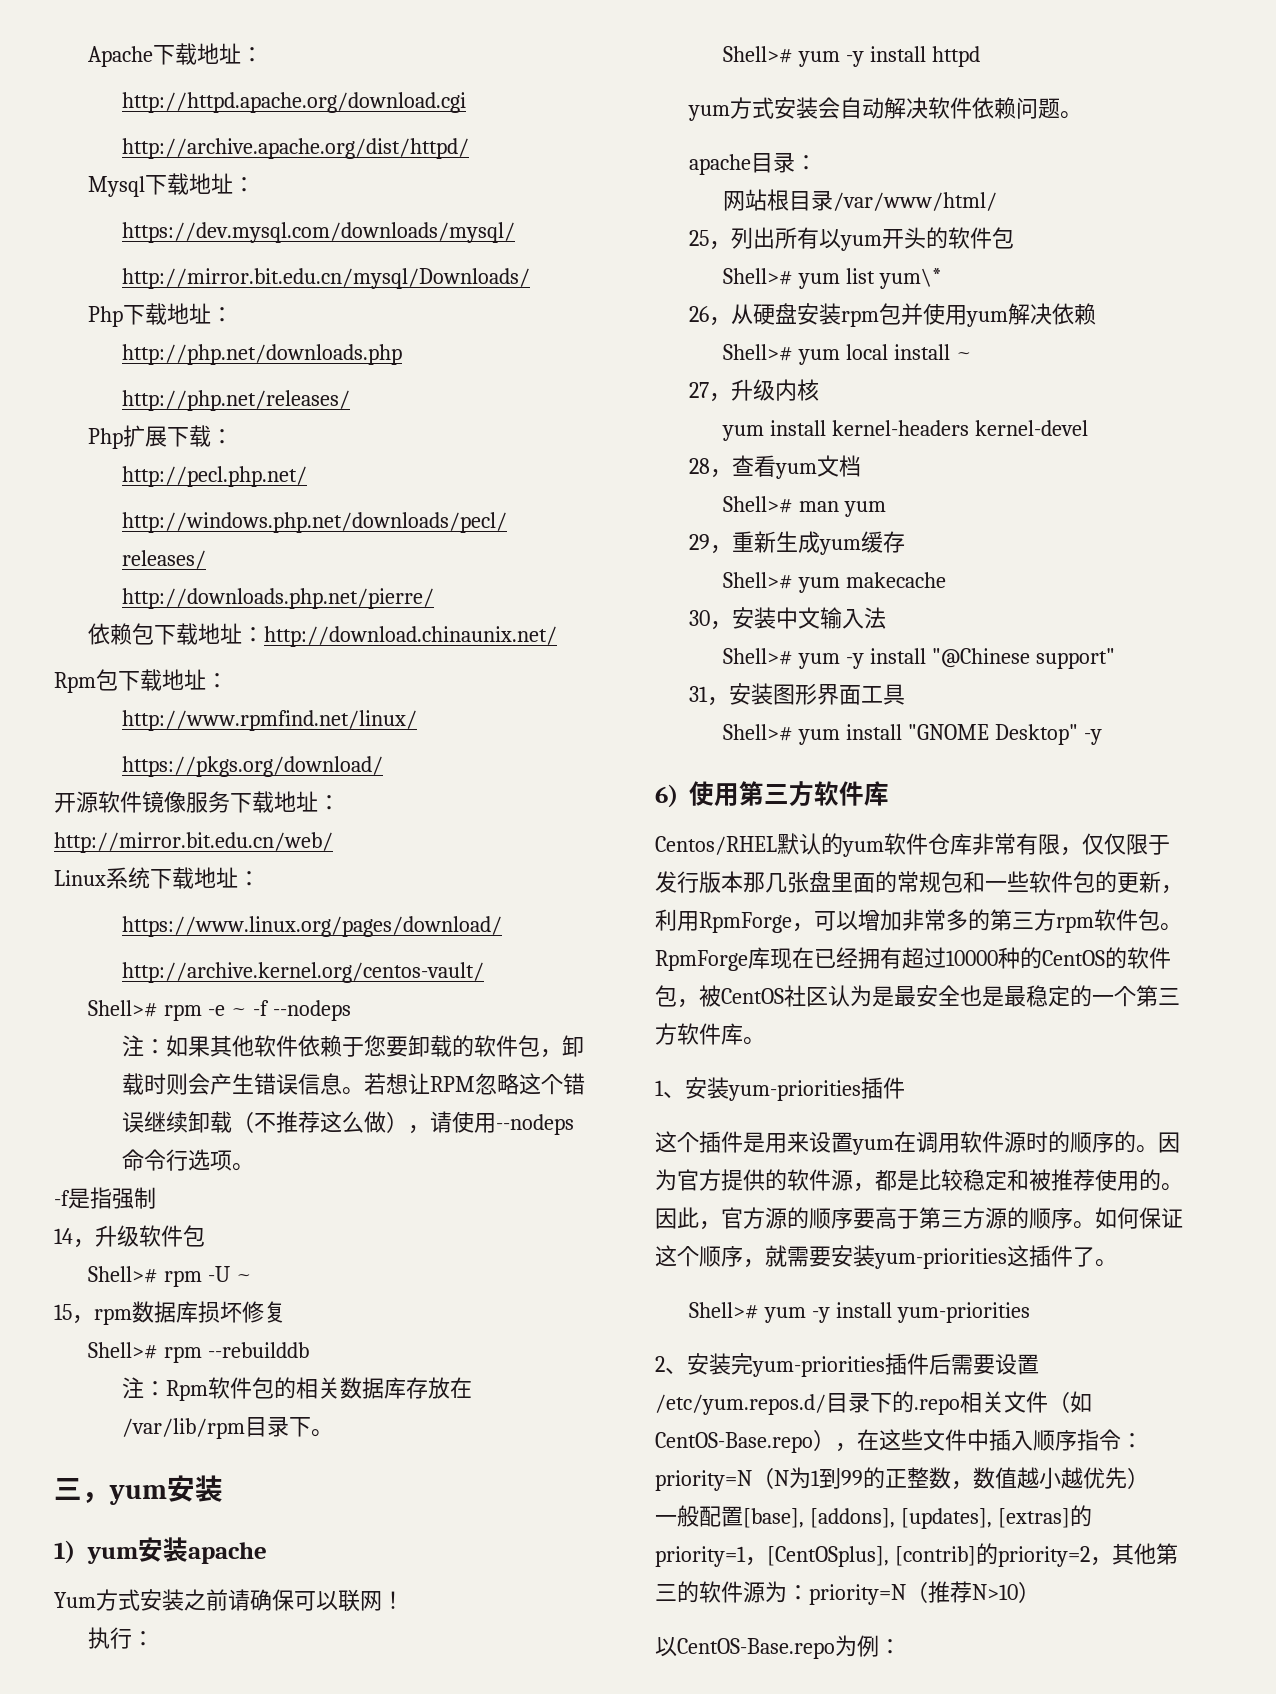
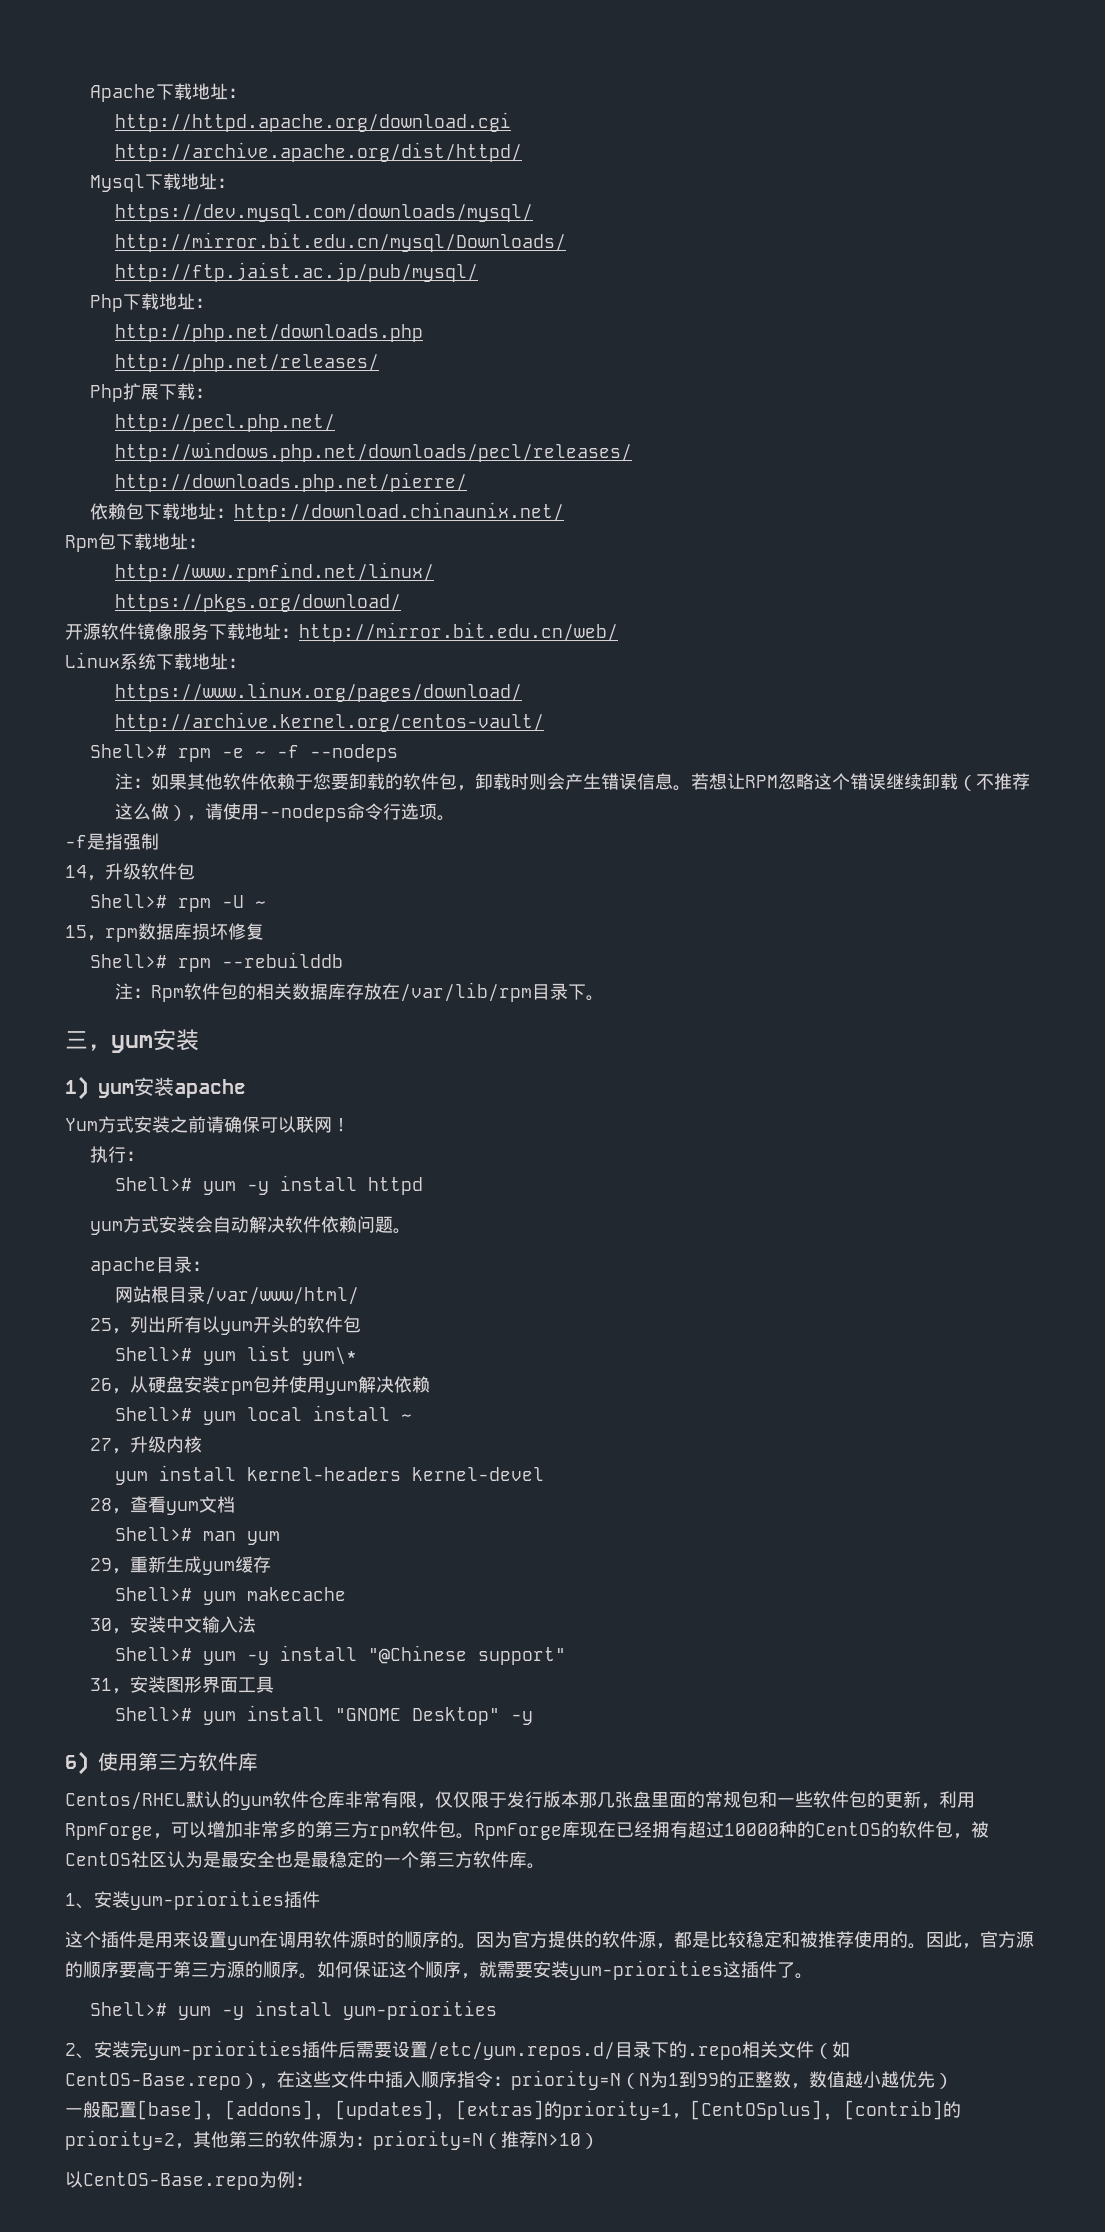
(531, 278) none -> [114,262,478,282] // http://ftp.jaist.ac.jp/pub/mysql/

